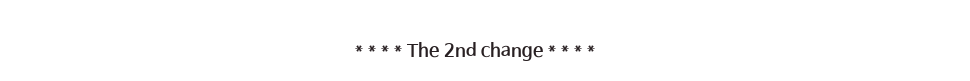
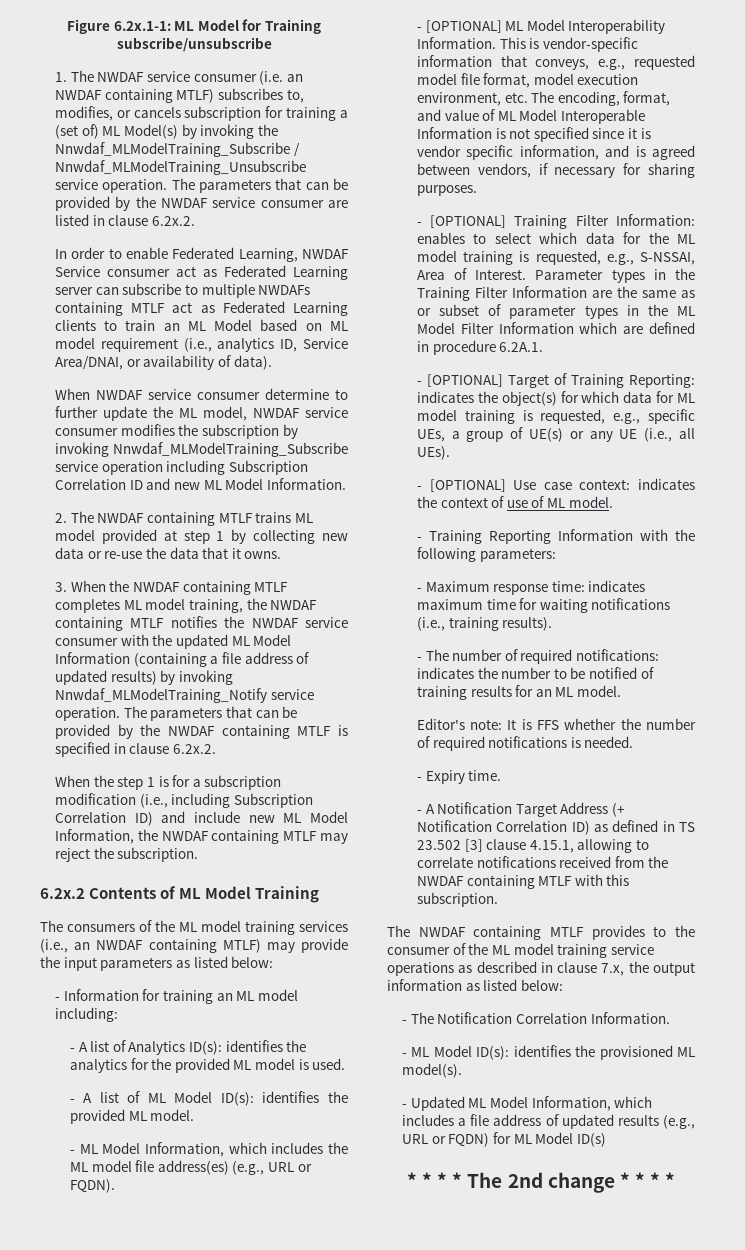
(355, 50) none -> [66,19,322,34] [116,37,272,52] [54,70,303,85] [54,88,304,103] [54,106,348,121] [54,124,278,139] [54,142,300,157] [54,160,306,175] [54,178,348,193] [54,196,348,211] [54,214,195,226] [54,247,349,262] [54,265,348,280] [54,283,311,298] [54,301,348,316] [54,319,348,331] [54,337,348,352] [54,355,272,370] [54,388,348,400] [54,406,348,421] [54,424,298,439] [54,442,348,457] [54,460,308,475] [54,478,346,490] [54,511,313,526] [54,529,348,544] [54,547,282,559] [54,580,289,595] [54,598,318,613] [54,616,348,631] [54,634,292,649] [54,652,310,667] [54,670,233,685] [54,688,314,703] [54,706,298,721] [54,724,348,739] [54,742,216,757] [54,775,282,790] [54,793,313,808] [54,811,349,826] [54,829,348,844] [54,847,199,862] [40,886,320,903] [40,920,348,935] [40,938,348,953] [40,956,274,971] [54,989,298,1004] [54,1007,118,1022] [69,1040,307,1055] [69,1058,346,1073] [69,1091,348,1106] [69,1109,195,1124] [69,1142,348,1157] [69,1160,312,1175] [69,1179,115,1193] [416,19,666,34] [416,37,638,52] [416,55,695,70] [416,73,639,88] [416,91,671,106] [416,109,646,124] [416,127,651,142] [416,145,695,160] [416,163,695,178] [416,185,477,196] [416,214,695,229] [416,232,695,244] [416,250,695,265] [416,268,695,283] [416,286,695,301] [416,304,695,319] [416,322,695,334] [416,340,544,355] [416,373,695,388] [416,391,695,406] [416,409,695,424] [416,427,695,442] [416,446,450,460] [416,478,695,492] [416,496,613,508] [416,529,695,544] [416,547,556,562] [416,580,646,595] [416,598,671,613] [416,617,553,631] [416,649,660,664] [416,667,654,679] [416,685,622,700] [416,718,696,730] [416,736,634,751] [416,770,502,784] [416,802,626,817] [416,820,695,835] [416,839,650,853] [416,856,669,868] [416,874,630,889] [416,892,498,907] [387,925,695,940] [387,943,654,958] [387,961,695,976] [387,979,563,991] [401,1012,670,1024] [401,1045,695,1060] [401,1063,462,1078] [401,1096,653,1111] [401,1114,695,1129] [401,1132,606,1147] Figure 6.2x.1-1: ML Model for Training subscribe/unsubscribe // 1. The NWDAF service consumer (i.e. an NWDAF containing MTLF) subscribes to, modifies, or cancels subscription for training a (set of) ML Model(s) by invoking the Nnwdaf_MLModelTraining_Subscribe / Nnwdaf_MLModelTraining_Unsubscribe service operation. The parameters that can be provided by the NWDAF service consumer are listed in clause 6.2x.2. // In order to enable Federated Learning, NWDAF Service consumer act as Federated Learning server can subscribe to multiple NWDAFs containing MTLF act as Federated Learning clients to train an ML Model based on ML model requirement (i.e., analytics ID, Service Area/DNAI, or availability of data). // When NWDAF service consumer determine to further update the ML model, NWDAF service consumer modifies the subscription by invoking Nnwdaf_MLModelTraining_Subscribe service operation including Subscription Correlation ID and new ML Model Information. // 2. The NWDAF containing MTLF trains ML model provided at step 1 by collecting new data or re-use the data that it owns. // 3. When the NWDAF containing MTLF completes ML model training, the NWDAF containing MTLF notifies the NWDAF service consumer with the updated ML Model Information (containing a file address of updated results) by invoking Nnwdaf_MLModelTraining_Notify service operation. The parameters that can be provided by the NWDAF containing MTLF is specified in clause 6.2x.2. // When the step 1 is for a subscription modification (i.e., including Subscription Correlation ID) and include new ML Model Information, the NWDAF containing MTLF may reject the subscription. // 6.2x.2 Contents of ML Model Training // The consumers of the ML model training services (i.e., an NWDAF containing MTLF) may provide the input parameters as listed below: // - Information for training an ML model including: // - A list of Analytics ID(s): identifies the analytics for the provided ML model is used. // - A list of ML Model ID(s): identifies the provided ML model. // - ML Model Information, which includes the ML model file address(es) (e.g., URL or FQDN). // - [OPTIONAL] ML Model Interoperability Information. This is vendor-specific information that conveys, e.g., requested model file format, model execution environment, etc. The encoding, format, and value of ML Model Interoperable Information is not specified since it is vendor specific information, and is agreed between vendors, if necessary for sharing purposes. // - [OPTIONAL] Training Filter Information: enables to select which data for the ML model training is requested, e.g., S-NSSAI, Area of Interest. Parameter types in the Training Filter Information are the same as or subset of parameter types in the ML Model Filter Information which are defined in procedure 6.2A.1. // - [OPTIONAL] Target of Training Reporting: indicates the object(s) for which data for ML model training is requested, e.g., specific UEs, a group of UE(s) or any UE (i.e., all UEs). // - [OPTIONAL] Use case context: indicates the context of use of ML model. // - Training Reporting Information with the following parameters: // - Maximum response time: indicates maximum time for waiting notifications (i.e., training results). // - The number of required notifications: indicates the number to be notified of training results for an ML model. // Editor's note: It is FFS whether the number of required notifications is needed. // - Expiry time. // - A Notification Target Address (+ Notification Correlation ID) as defined in TS 23.502 [3] clause 4.15.1, allowing to correlate notifications received from the NWDAF containing MTLF with this subscription. // The NWDAF containing MTLF provides to the consumer of the ML model training service operations as described in clause 7.x, the output information as listed below: // - The Notification Correlation Information. // - ML Model ID(s): identifies the provisioned ML model(s). // - Updated ML Model Information, which includes a file address of updated results (e.g., URL or FQDN) for ML Model ID(s) //

